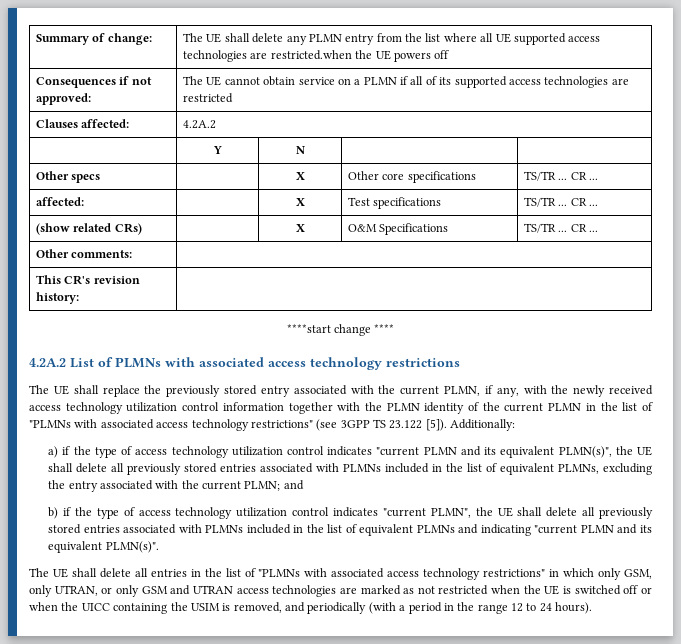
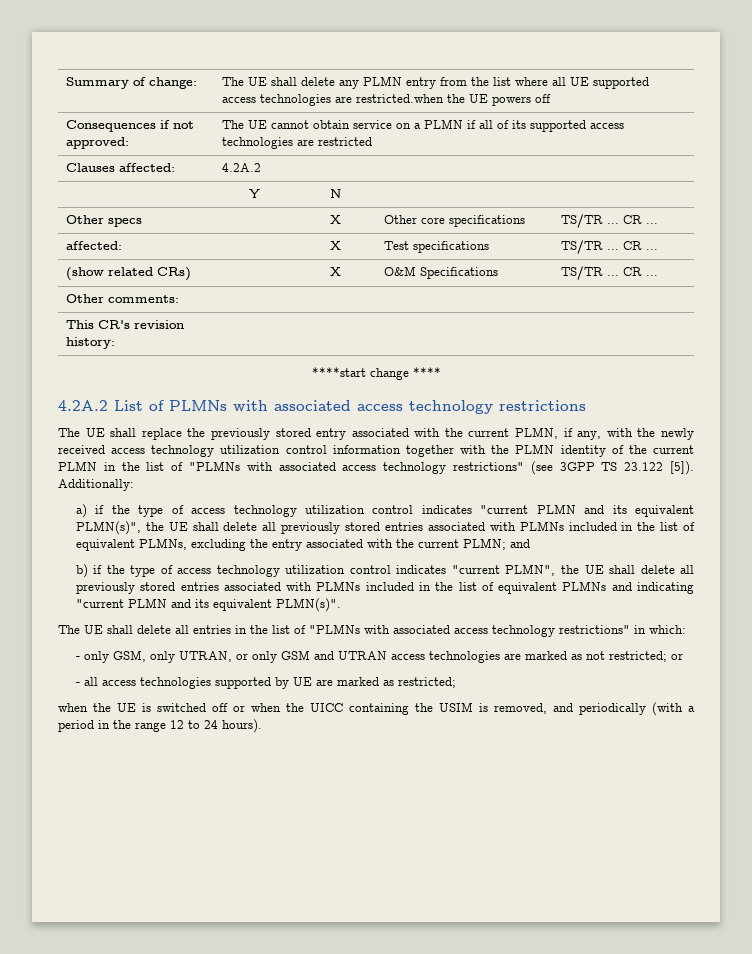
[563,568,595,577] which -> [649,625,686,634] [75,656,80,660] which: // -
[438,585,489,595] restricted -> [608,651,683,662] [75,677,456,689] restricted; or // - all access technologies supported by UE are marked as restricted; //

